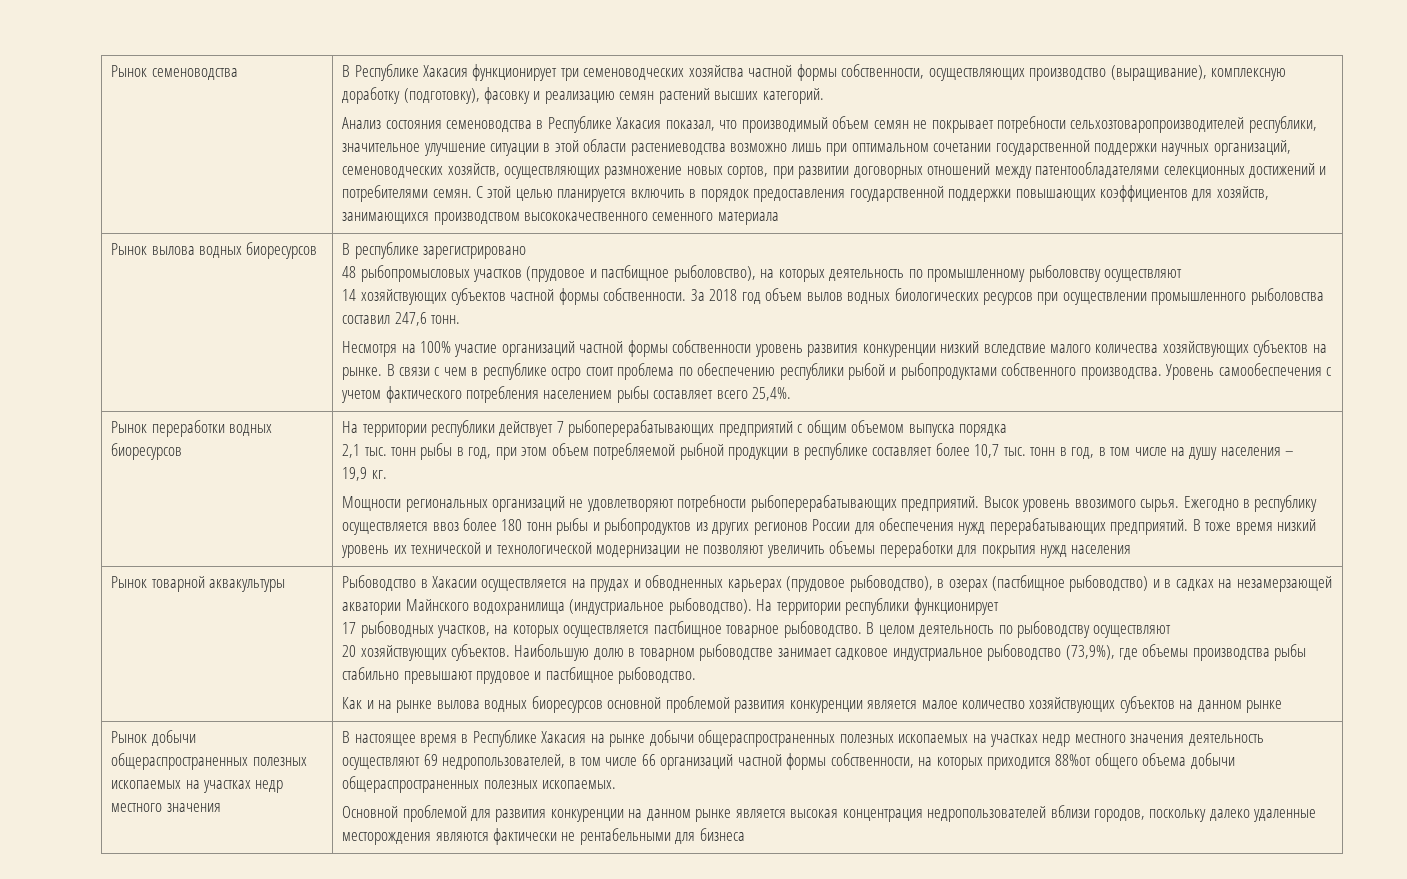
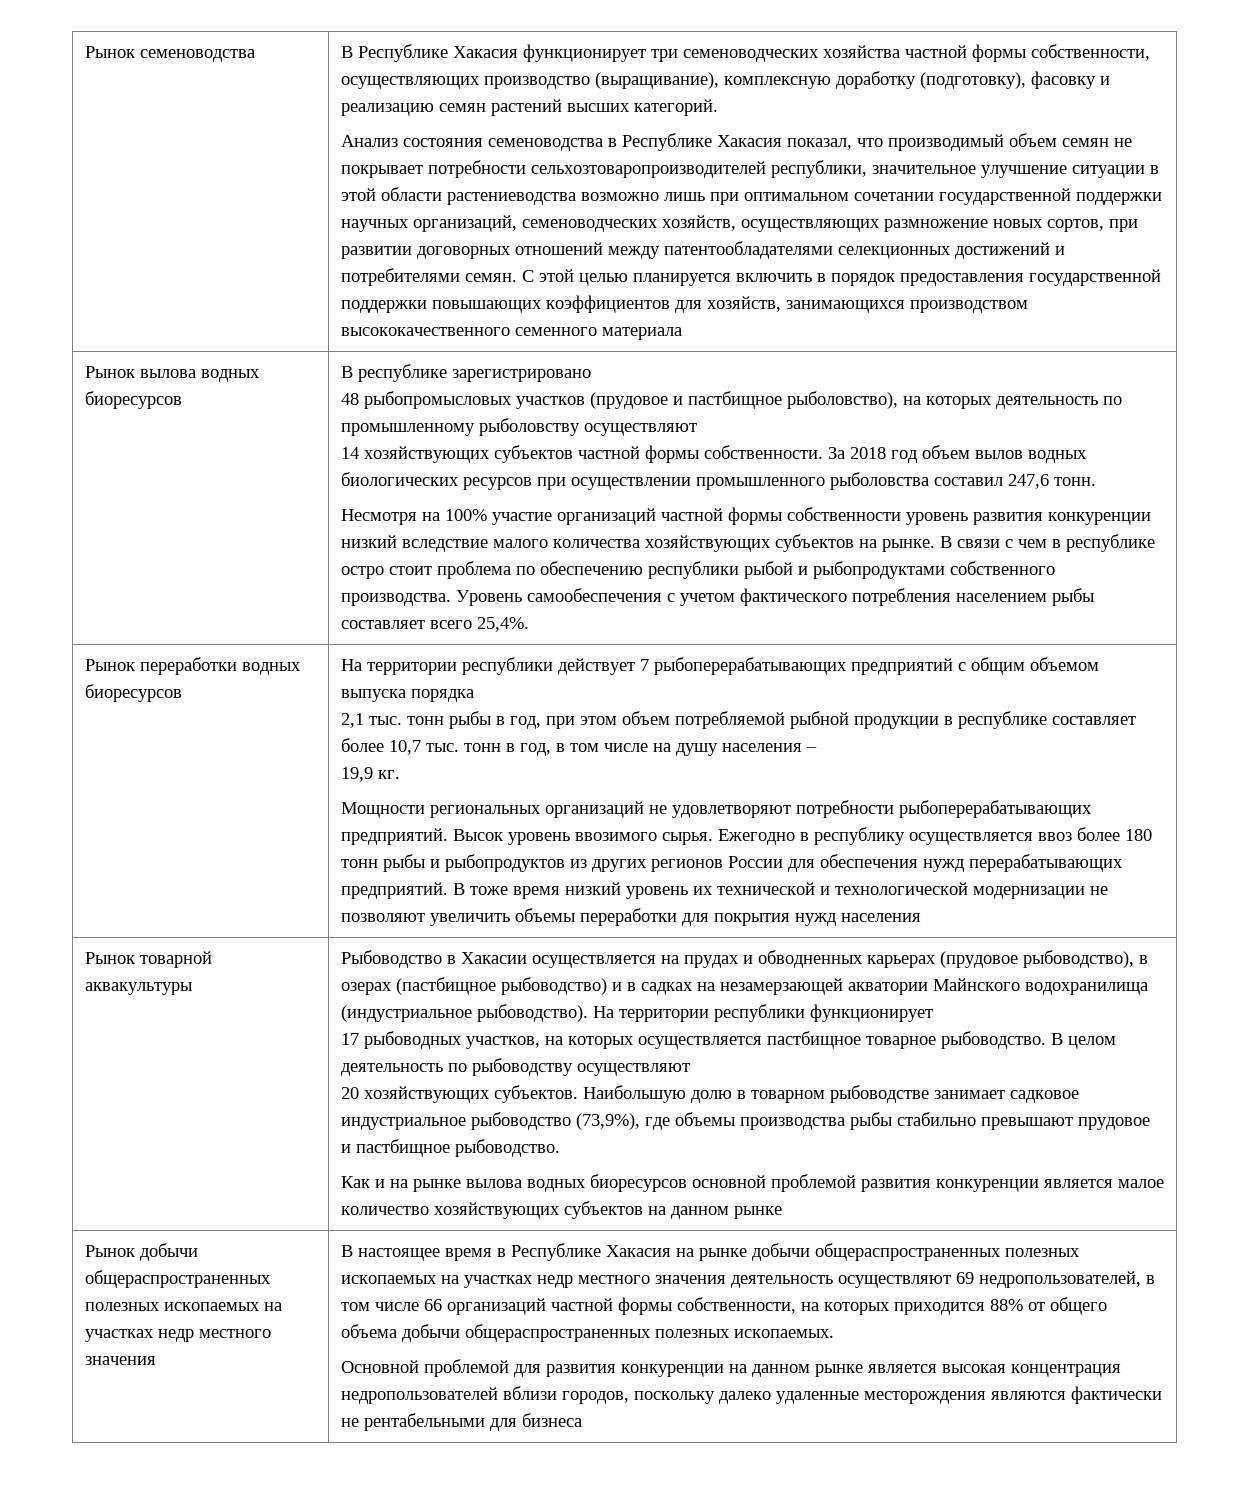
[1055,754,1092,766] 88%от -> [989,1299,1045,1311] 88% от

